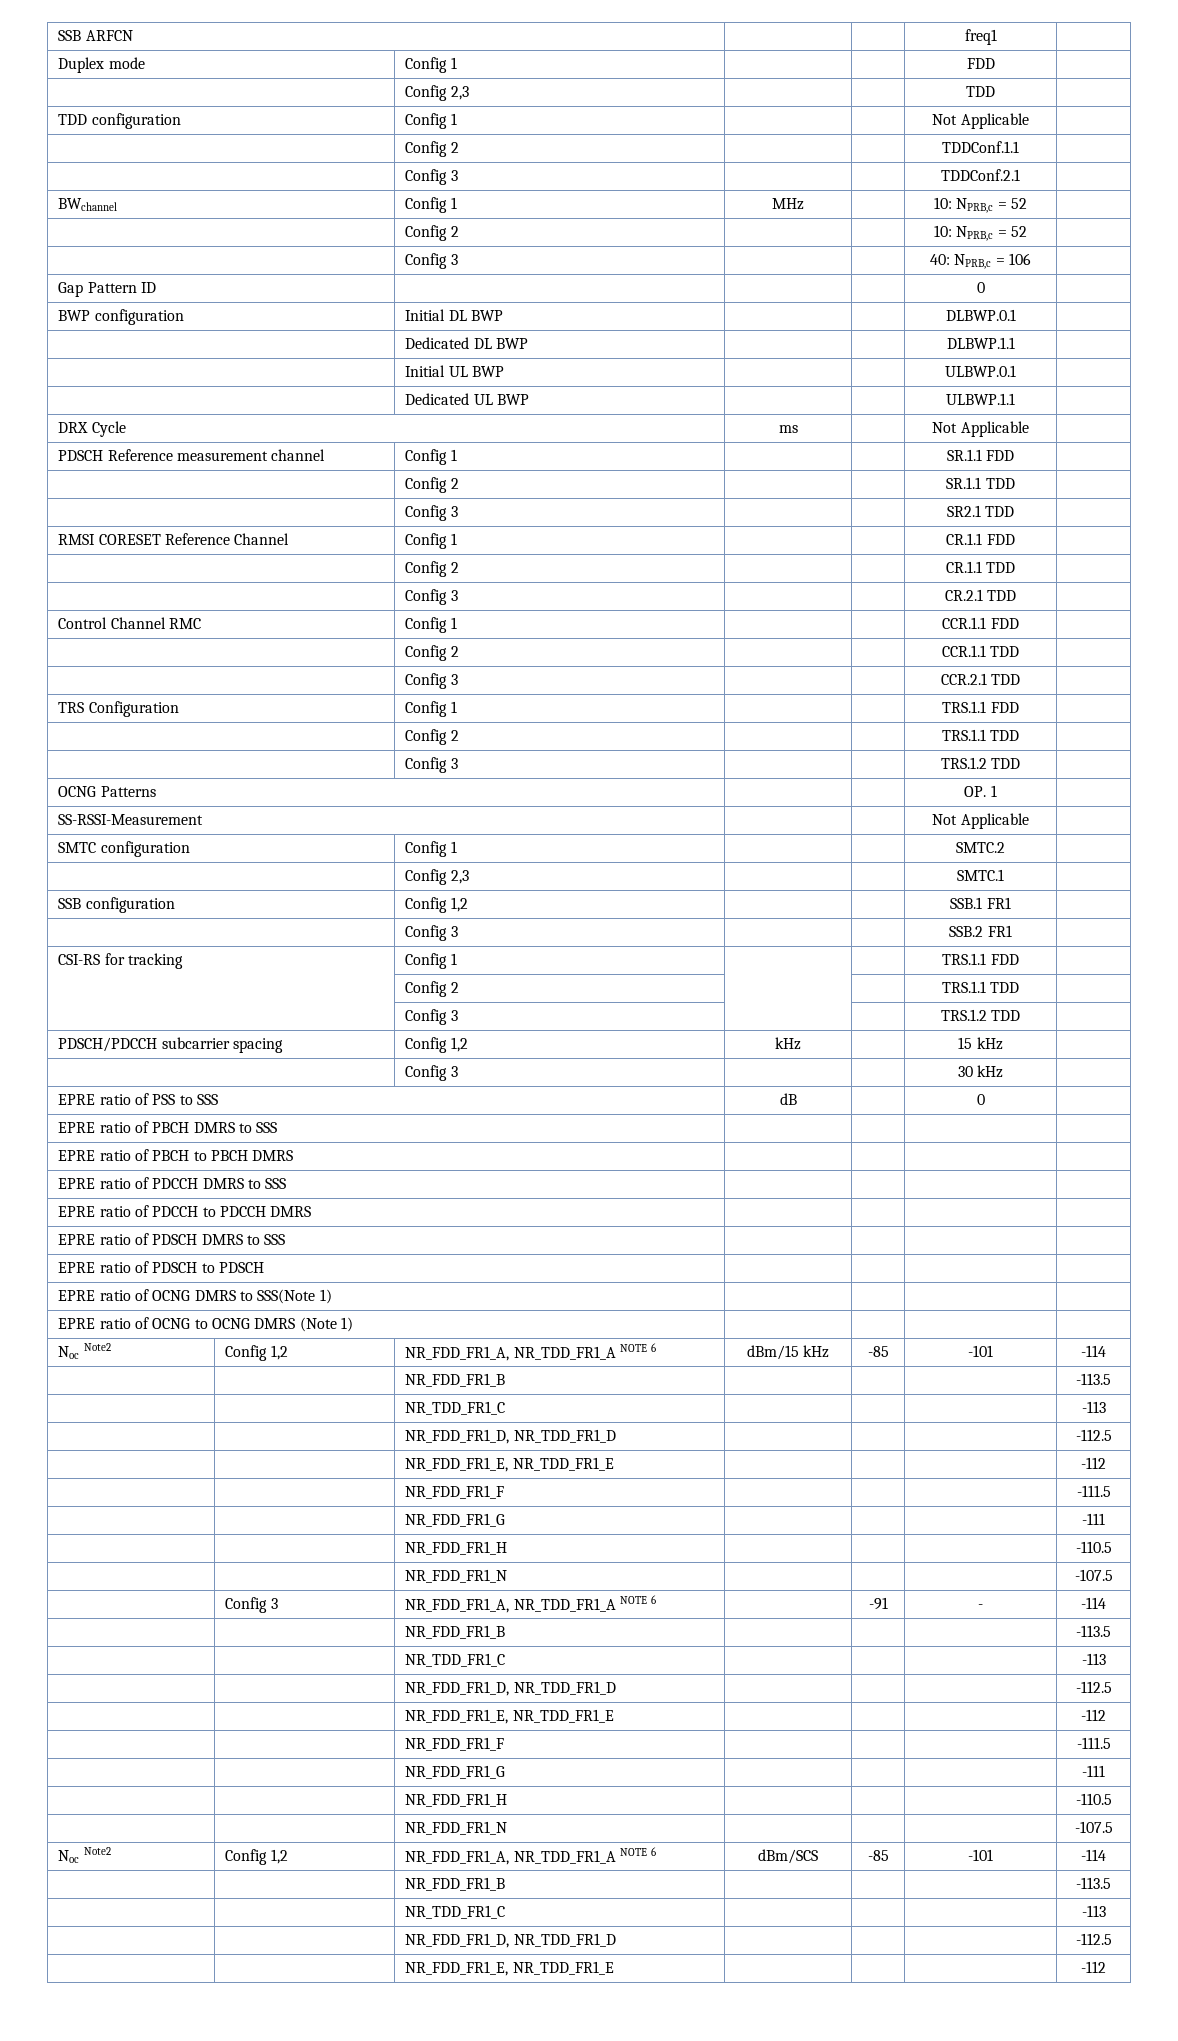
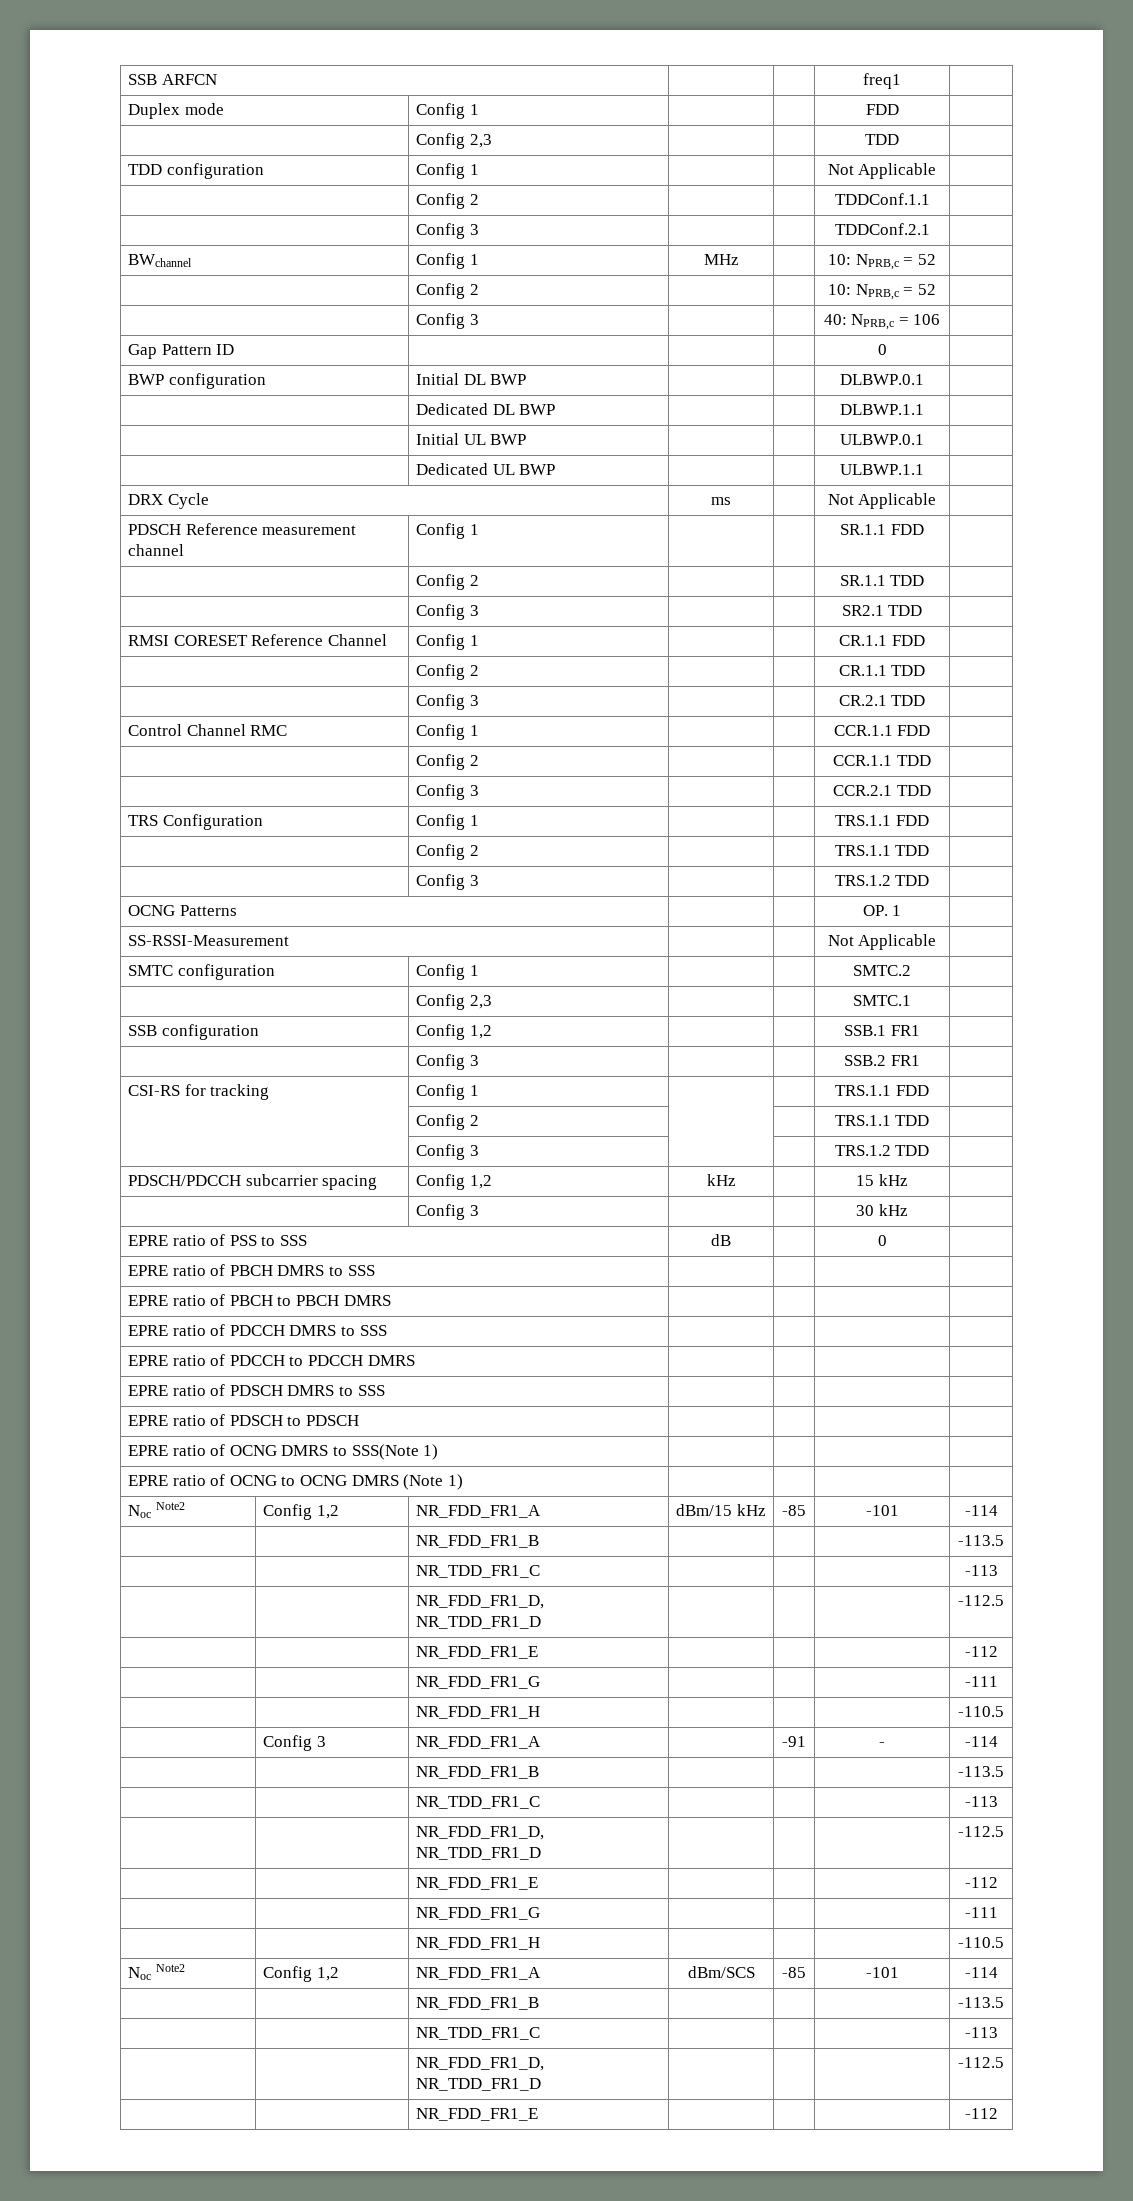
[405,1343,657,1361] NR_FDD_FR1_A, NR_TDD_FR1_A NOTE 6 -> [415,1505,541,1518] NR_FDD_FR1_A
[405,1457,614,1472] [1081,1457,1106,1469] [405,1485,505,1499] [1076,1485,1111,1497] [405,1513,506,1527] [1082,1513,1105,1525] [405,1541,508,1555] [1075,1541,1112,1553] [405,1569,508,1583] [1074,1569,1113,1581] [225,1597,278,1613] [405,1595,657,1613] NR_FDD_FR1_E, NR_TDD_FR1_E | | | | -112 // | | NR_FDD_FR1_F | | | | -111.5 // | | NR_FDD_FR1_G | | | | -111 // | | NR_FDD_FR1_H | | | | -110.5 // | | NR_FDD_FR1_N | | | | -107.5 // | Config 3 | NR_FDD_FR1_A, NR_TDD_FR1_A NOTE 6 -> [415,1646,538,1659] [964,1646,998,1657] [415,1676,540,1689] [964,1676,998,1687] [415,1706,540,1719] [958,1706,1004,1717] [262,1735,326,1751] [415,1736,541,1749] NR_FDD_FR1_E | | | | -112 // | | NR_FDD_FR1_G | | | | -111 // | | NR_FDD_FR1_H | | | | -110.5 // | Config 3 | NR_FDD_FR1_A
[405,1709,614,1724] [1081,1709,1106,1721] [405,1737,505,1751] [1076,1737,1111,1749] [405,1765,506,1779] [1082,1765,1105,1777] [405,1793,508,1807] [1075,1793,1112,1805] [405,1821,508,1835] [1074,1821,1113,1833] [58,1847,111,1863] [225,1849,288,1865] [405,1847,657,1865] NR_FDD_FR1_E, NR_TDD_FR1_E | | | | -112 // | | NR_FDD_FR1_F | | | | -111.5 // | | NR_FDD_FR1_G | | | | -111 // | | NR_FDD_FR1_H | | | | -110.5 // | | NR_FDD_FR1_N | | | | -107.5 // Noc Note2 | Config 1,2 | NR_FDD_FR1_A, NR_TDD_FR1_A NOTE 6 -> [415,1877,538,1890] [964,1877,998,1888] [415,1907,540,1920] [964,1907,998,1918] [415,1937,540,1950] [958,1937,1004,1948] [127,1964,185,1980] [262,1966,339,1982] [415,1967,541,1980] NR_FDD_FR1_E | | | | -112 // | | NR_FDD_FR1_G | | | | -111 // | | NR_FDD_FR1_H | | | | -110.5 // Noc Note2 | Config 1,2 | NR_FDD_FR1_A
[405,1961,614,1976] NR_FDD_FR1_E, NR_TDD_FR1_E -> [415,2108,538,2121] NR_FDD_FR1_E

